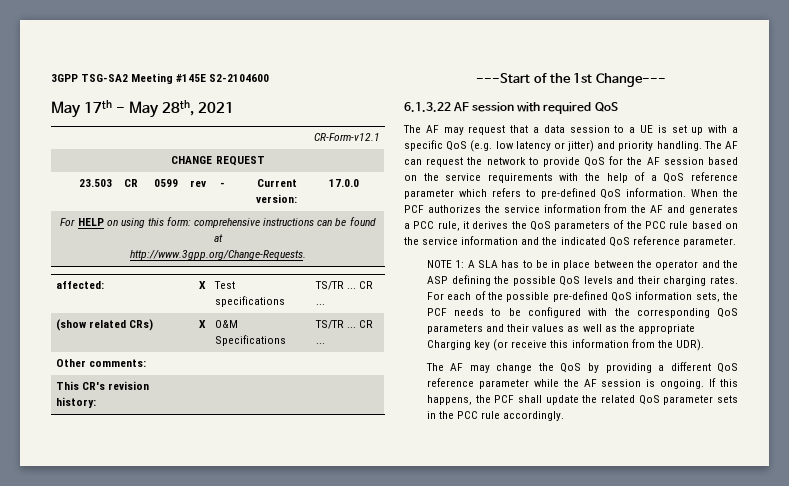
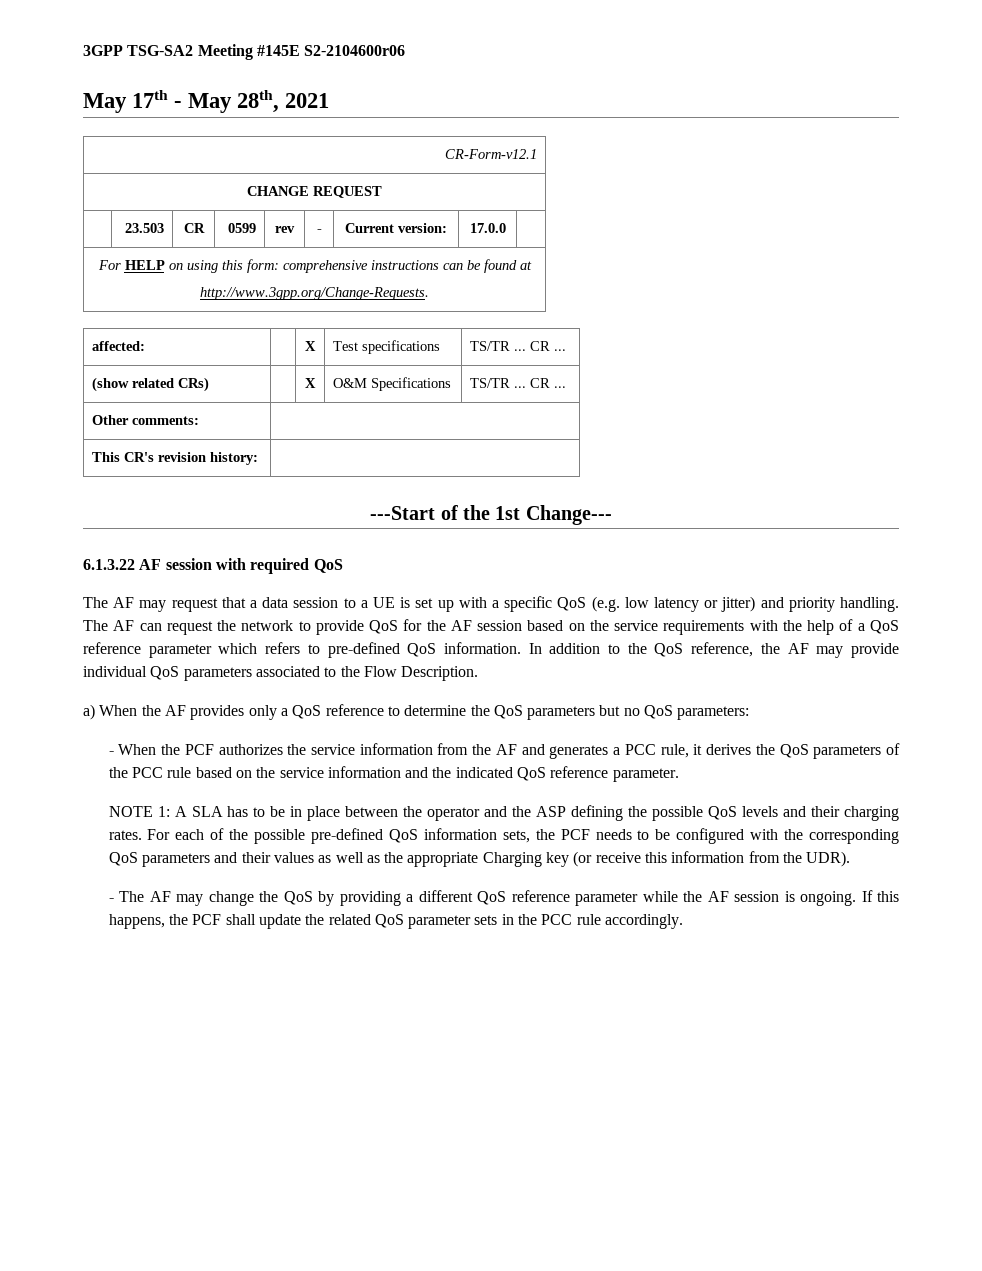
[209,74,270,82] S2-2104600 -> [304,45,406,56] S2-2104600r06
(687, 192) none -> [528,642,900,658] [83,666,479,681] [83,704,750,720] [108,751,114,755] In addition to the QoS reference, the AF may provide individual QoS parameters associated to the Flow Description. // a) When the AF provides only a QoS reference to determine the QoS parameters but no QoS parameters: // -
(704, 345) none -> [108,898,114,902] -

